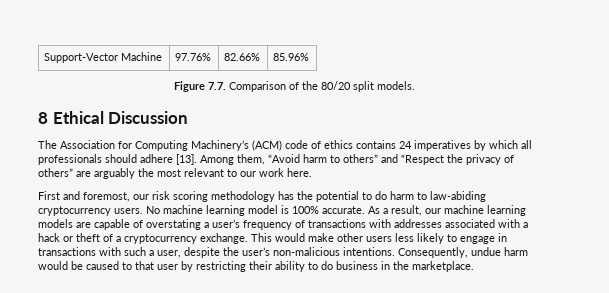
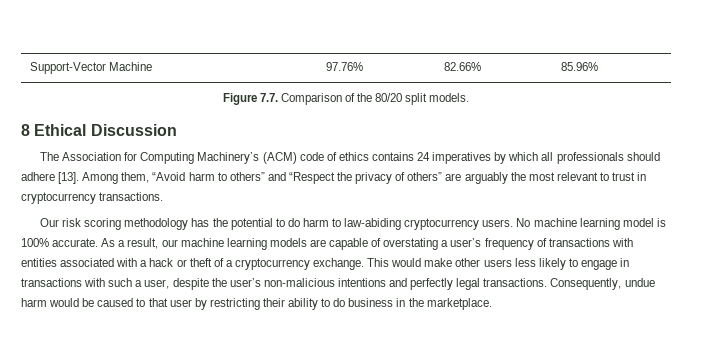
[240,168,312,177] [38,191,149,202] our work here. // First and foremost, our -> [612,172,647,181] [21,192,164,204] [39,218,59,227] trust in cryptocurrency transactions. // Our
[394,219,442,228] addresses -> [21,258,57,267] entities
[343,247,395,256] intentions. -> [337,278,548,290] intentions and perfectly legal transactions.

